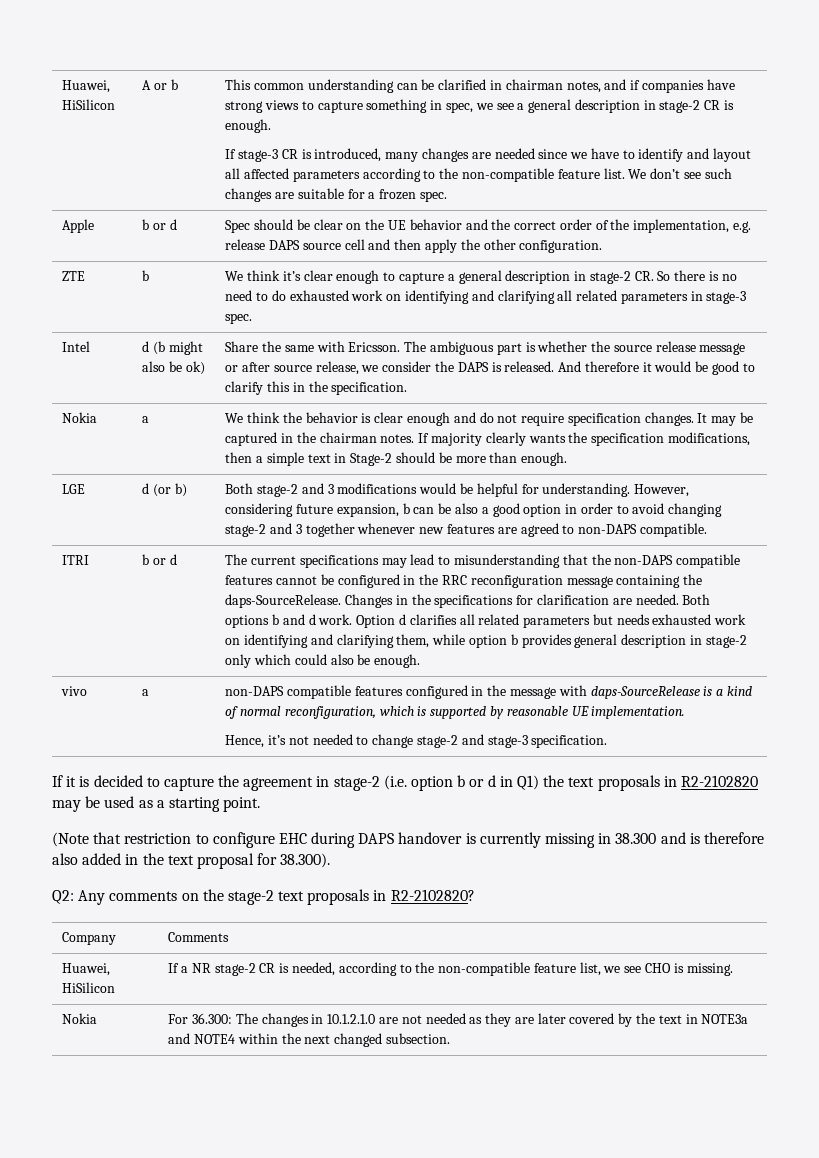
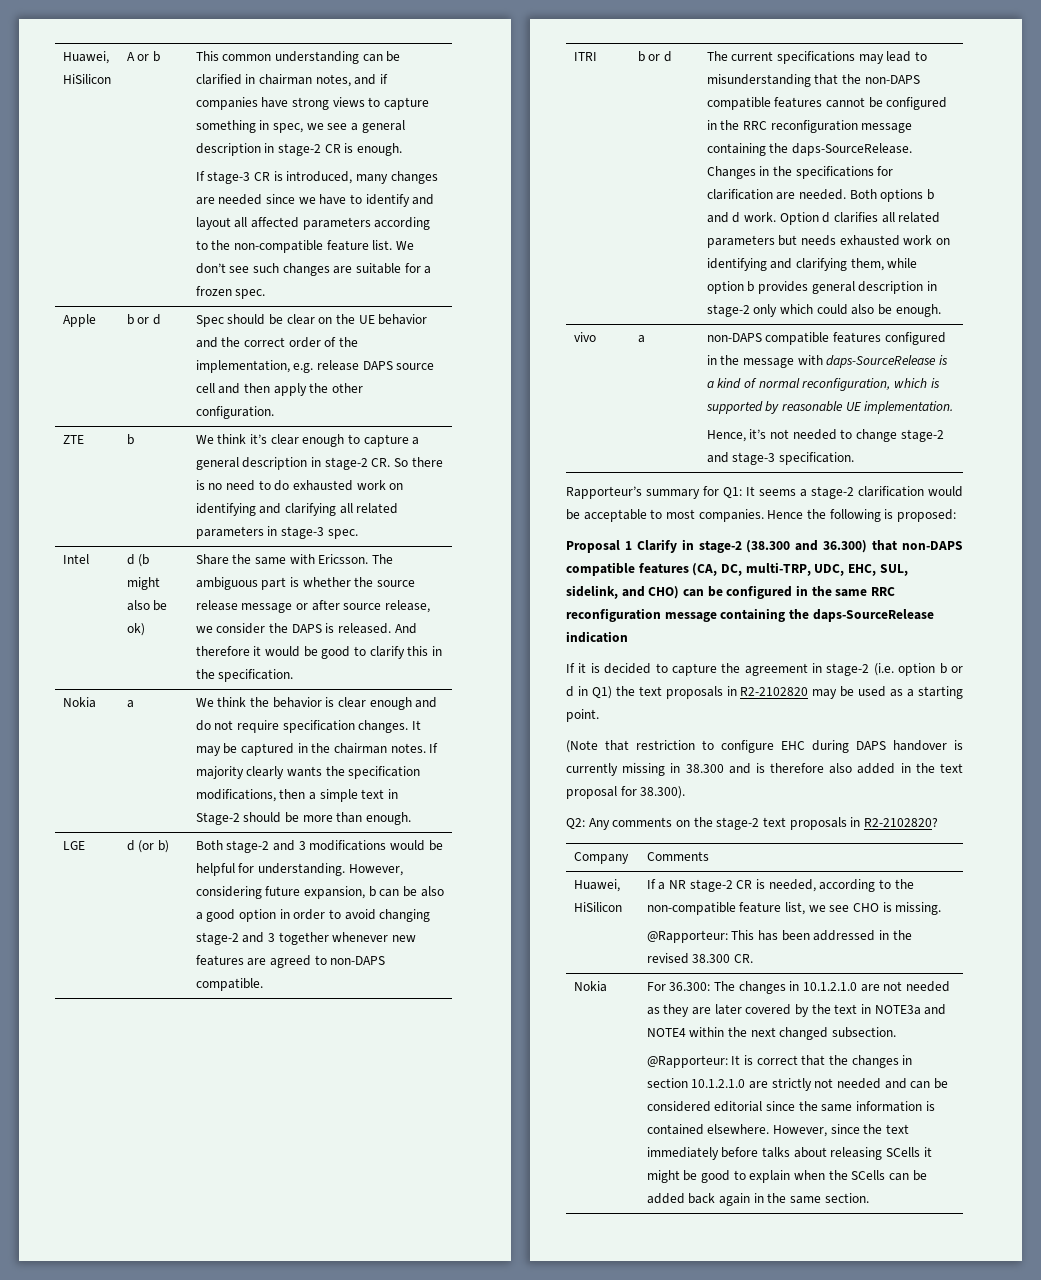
(608, 741) none -> [566,486,963,499] [566,509,956,522] [566,539,963,553] [566,562,908,576] [566,585,895,599] [566,608,934,622] [566,631,628,643] // Rapporteur’s summary for Q1: It seems a stage-2 clarification would be acceptable to most companies. Hence the following is proposed: // Proposal 1 Clarify in stage-2 (38.300 and 36.300) that non-DAPS compatible features (CA, DC, multi-TRP, UDC, EHC, SUL, sidelink, and CHO) can be configured in the same RRC reconfiguration message containing the daps-SourceRelease indication
(733, 969) none -> [646,930,912,943] [646,953,754,964] // @Rapporteur: This has been addressed in the revised 38.300 CR.
(450, 1038) none -> [646,1055,913,1068] [646,1078,948,1091] [646,1101,935,1112] [646,1124,910,1137] [646,1147,932,1160] [646,1170,927,1183] [646,1193,869,1206] // @Rapporteur: It is correct that the changes in section 10.1.2.1.0 are strictly not needed and can be considered editorial since the same information is contained elsewhere. However, since the text immediately before talks about releasing SCells it might be good to explain when the SCells can be added back again in the same section.

